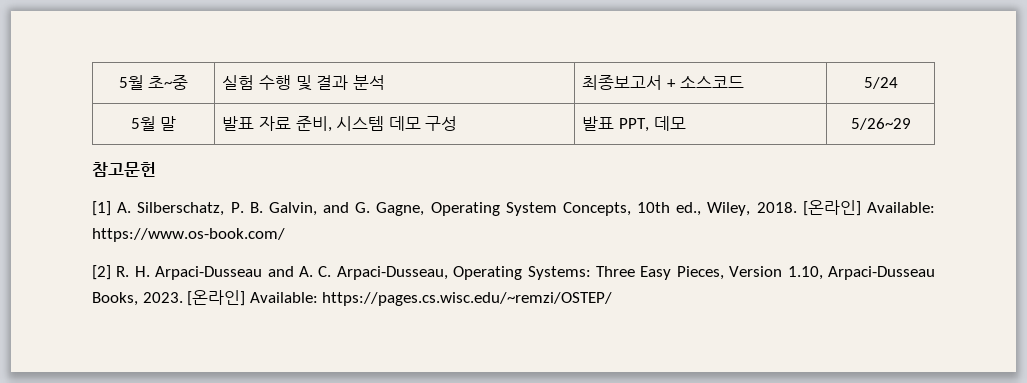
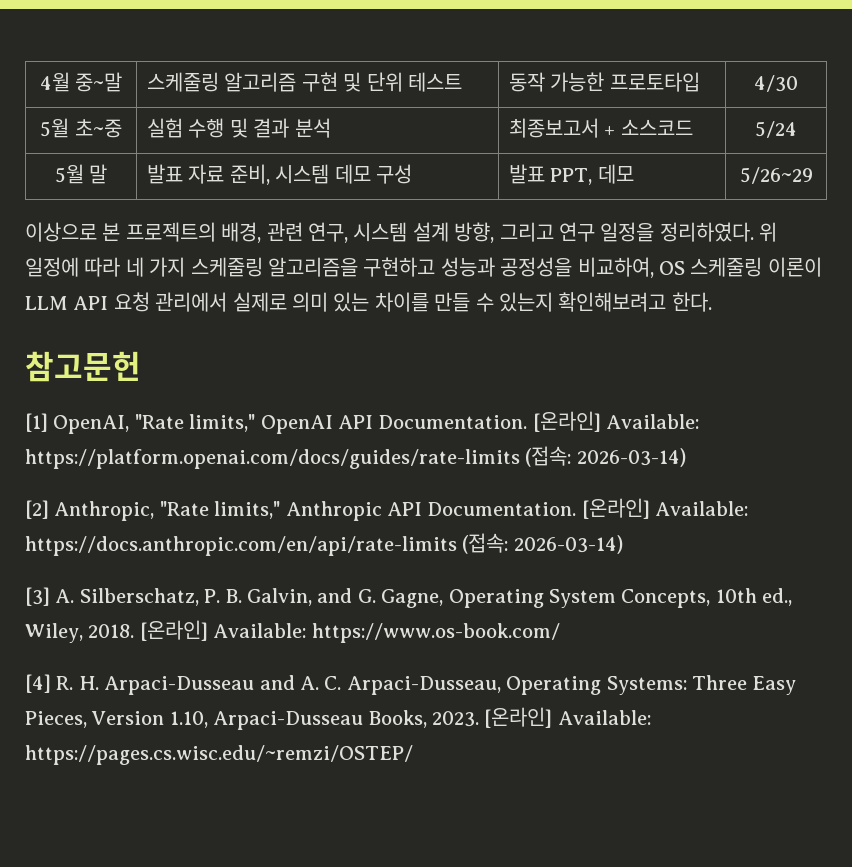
(118, 82) none -> [39,72,123,92] [146,72,462,92] [508,72,700,92] [754,75,798,92] 4월 중~말 | 스케줄링 알고리즘 구현 및 단위 테스트 | 동작 가능한 프로토타입 | 4/30 //
[92,162,156,177] [92,201,111,216] 참고문헌 // [1] -> [25,222,778,243] [25,257,822,278] [25,292,712,312] [25,351,141,382] [25,411,700,434] [25,446,686,469] [25,498,749,521] [25,533,623,556] [25,587,50,606] 이상으로 본 프로젝트의 배경, 관련 연구, 시스템 설계 방향, 그리고 연구 일정을 정리하였다. 위 일정에 따라 네 가지 스케줄링 알고리즘을 구현하고 성능과 공정성을 비교하여, OS 스케줄링 이론이 LLM API 요청 관리에서 실제로 의미 있는 차이를 만들 수 있는지 확인해보려고 한다. // 참고문헌 // [1] OpenAI, "Rate limits," OpenAI API Documentation. [온라인] Available: https://platform.openai.com/docs/guides/rate-limits (접속: 2026-03-14) // [2] Anthropic, "Rate limits," Anthropic API Documentation. [온라인] Available: https://docs.anthropic.com/en/api/rate-limits (접속: 2026-03-14) // [3]
[92,265,111,280] [2] -> [25,674,51,693] [4]

